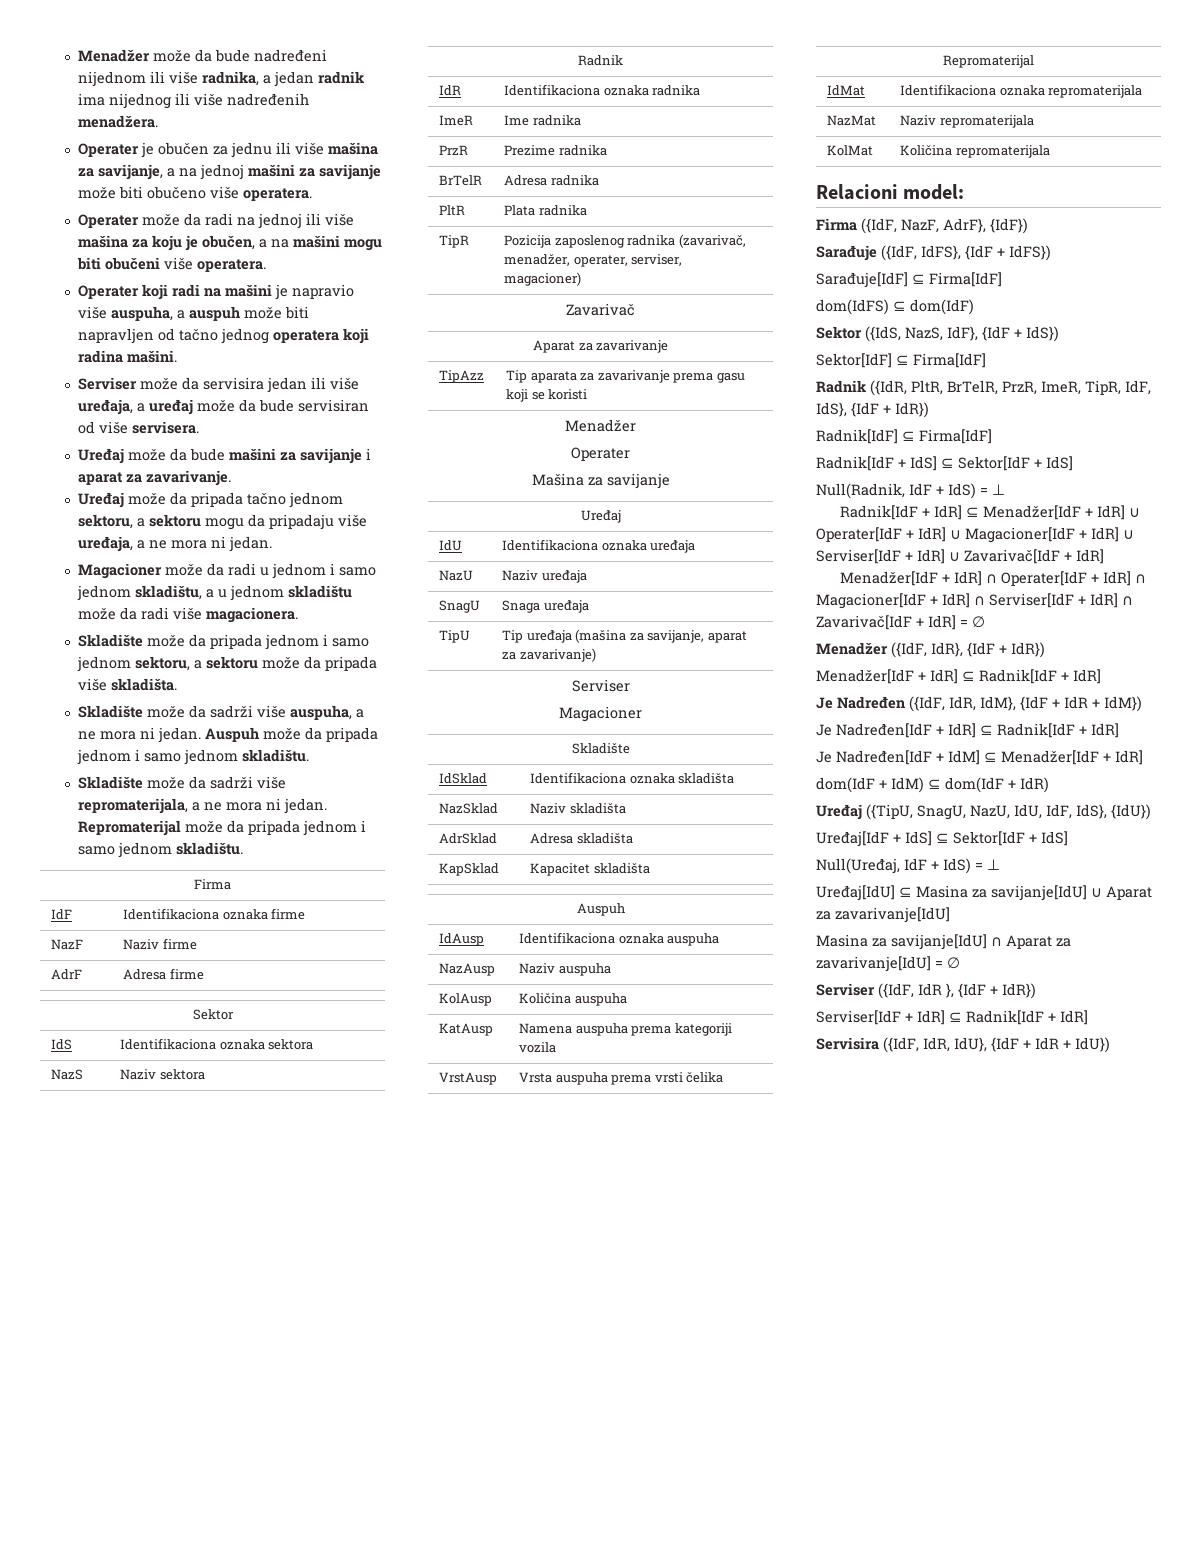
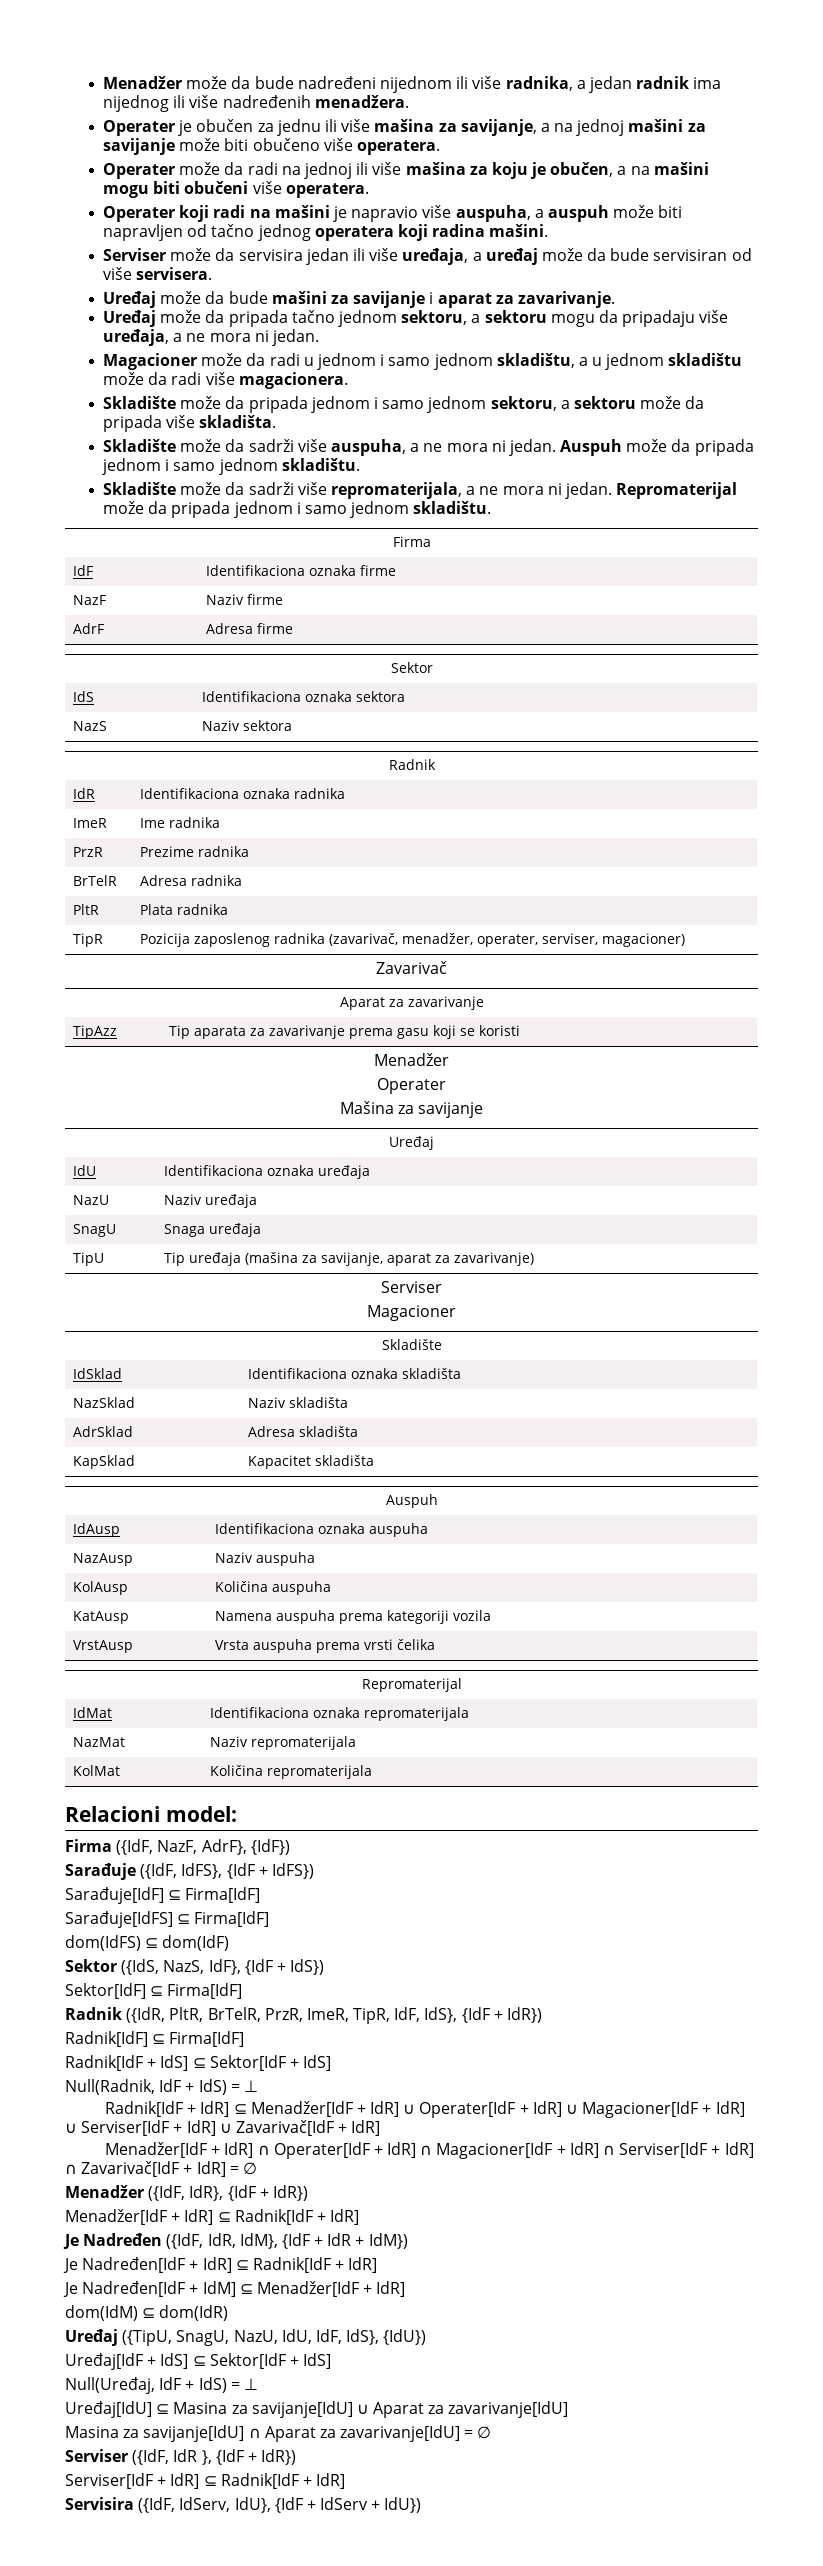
(1002, 279) none -> [65,1911,270,1928] // Sarađuje[IdFS] ⊆ Firma[IdF]
[816,777,1049,793] dom(IdF + IdM) ⊆ dom(IdF + IdR) -> [65,2305,229,2321] dom(IdM) ⊆ dom(IdR)
[923,1037,950,1052] IdR, -> [179,2497,231,2512] IdServ,
[1035,1037,1059,1050] IdR -> [320,2497,369,2510] IdServ

